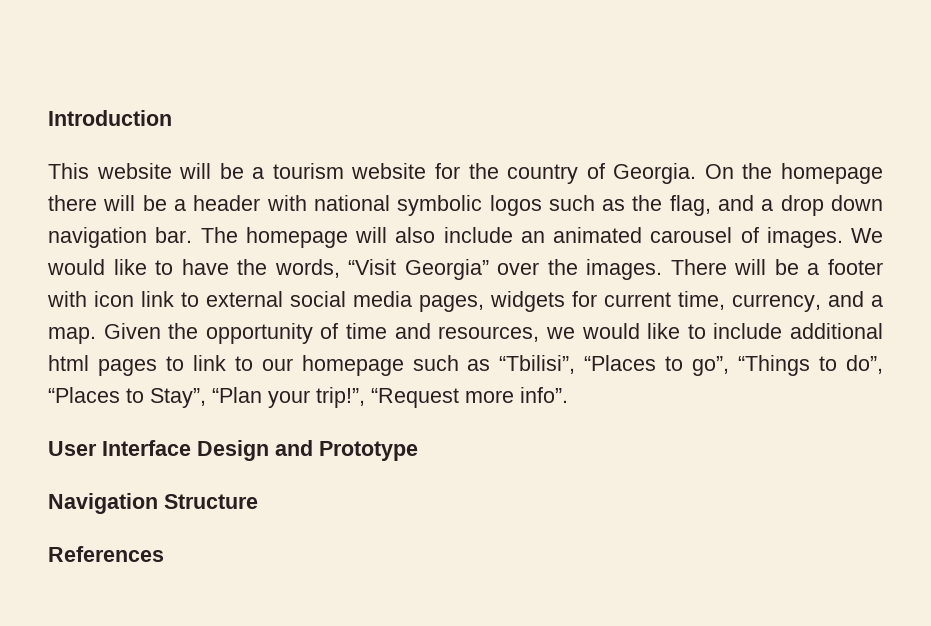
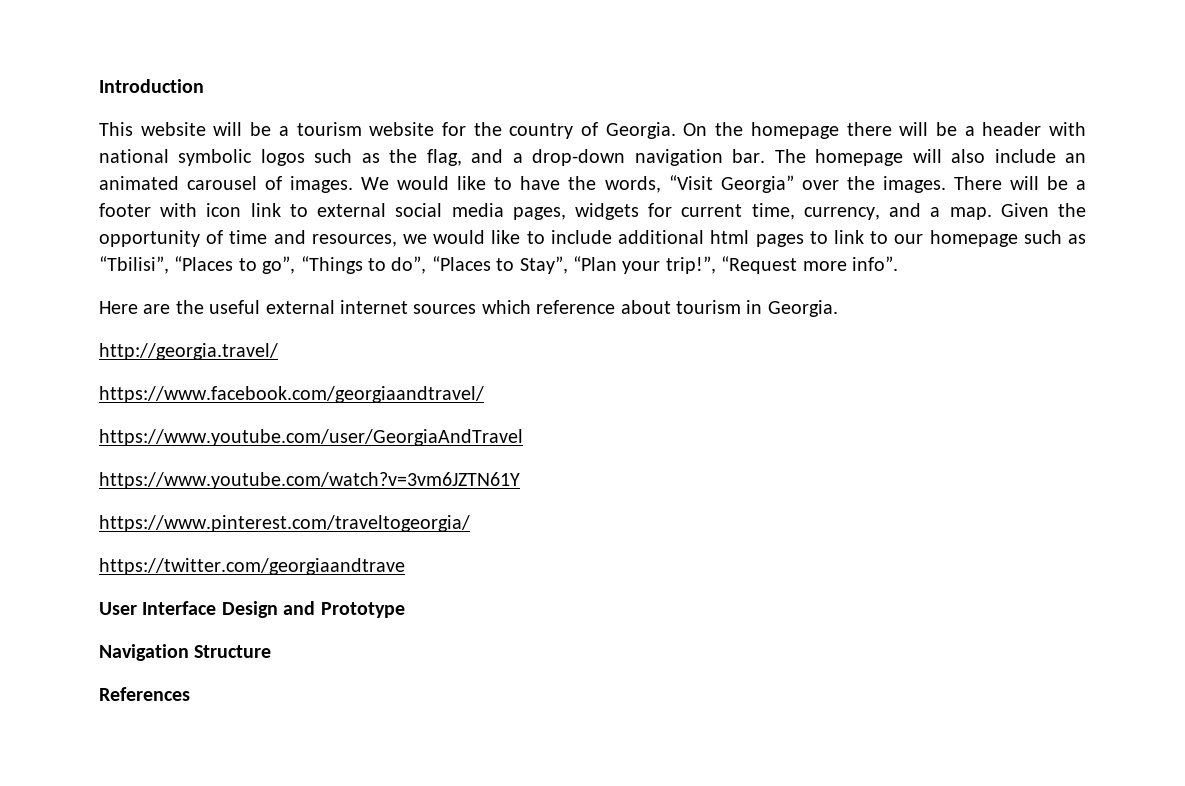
[780,195,883,216] drop down -> [532,149,626,166] drop-down
(568, 395) none -> [99,300,838,317] [99,343,278,360] [99,386,484,403] [99,429,523,446] [99,472,520,489] [99,515,470,532] [99,558,405,575] // Here are the useful external internet sources which reference about tourism in Georgia. // http://georgia.travel/ // https://www.facebook.com/georgiaandtravel/ // https://www.youtube.com/user/GeorgiaAndTravel // https://www.youtube.com/watch?v=3vm6JZTN61Y // https://www.pinterest.com/traveltogeorgia/ // https://twitter.com/georgiaandtrave

